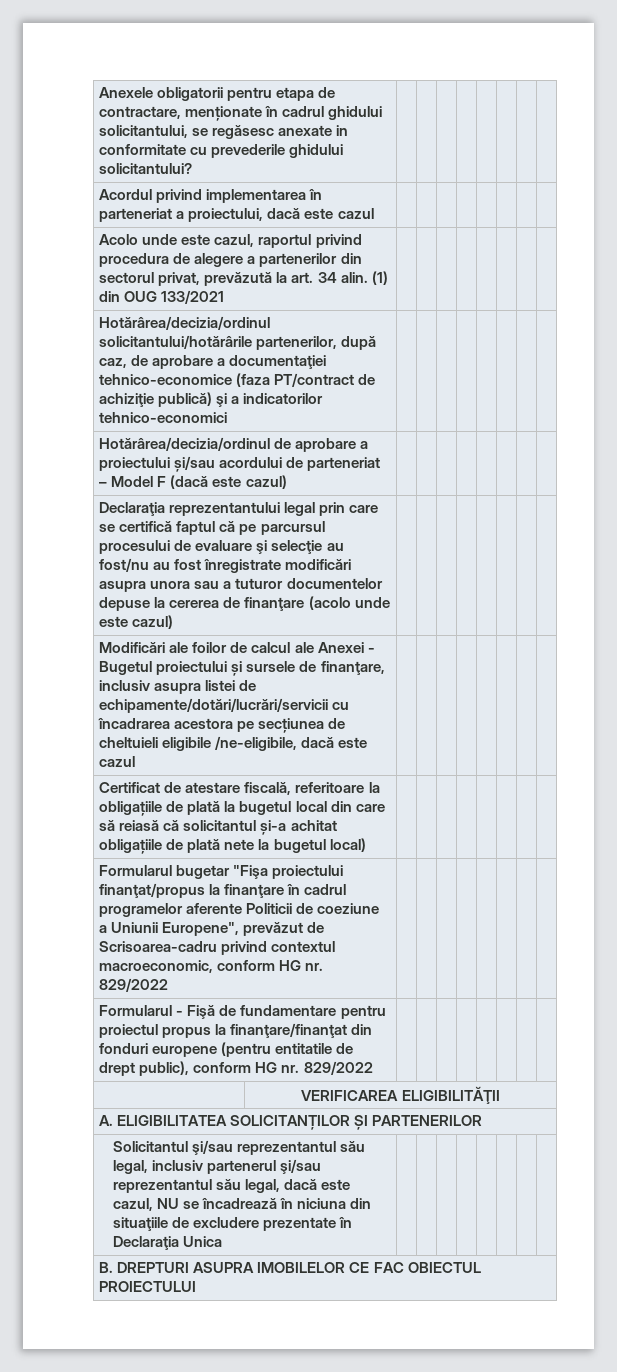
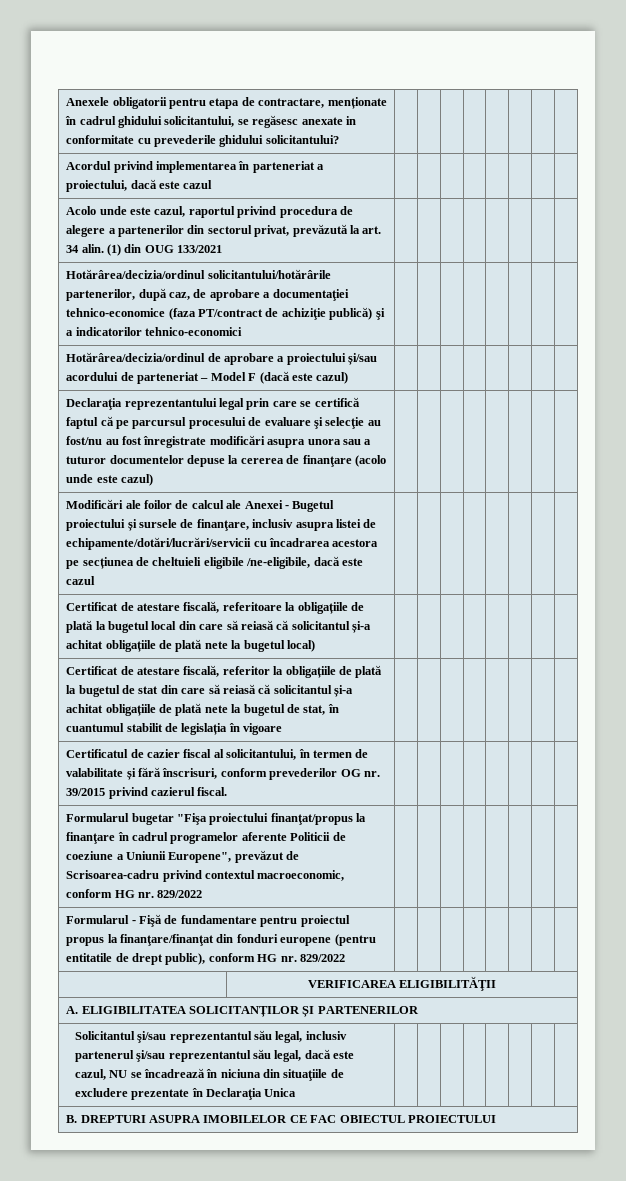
(366, 845) none -> [66,665,383,678] [66,684,354,697] [66,703,339,716] [66,723,283,735] [66,749,369,760] [66,767,380,780] [66,787,228,799] // Certificat de atestare fiscală, referitor la obligațiile de plată la bugetul de stat din care să reiasă că solicitantul și-a achitat obligațiile de plată nete la bugetul de stat, în cuantumul stabilit de legislația în vigoare | | | | | | | | // Certificatul de cazier fiscal al solicitantului, în termen de valabilitate și fără înscrisuri, conform prevederilor OG nr. 39/2015 privind cazierul fiscal. | | | | | | | |

